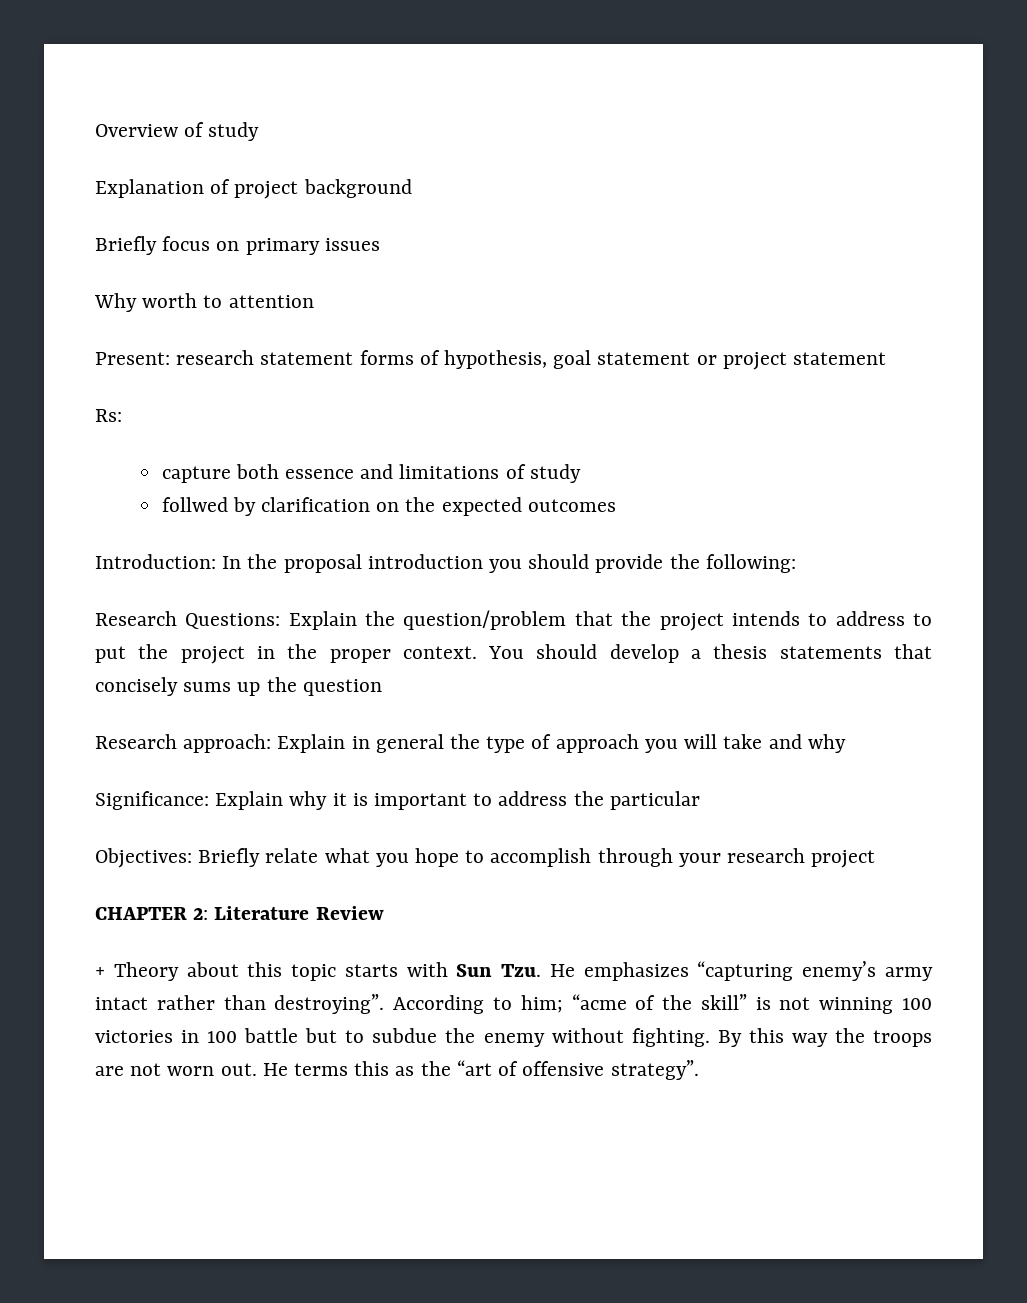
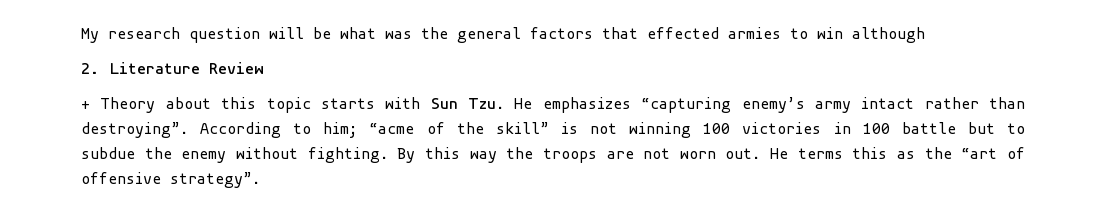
[95,122,260,141] [95,179,412,199] [95,236,380,255] [94,293,314,312] [95,350,887,370] [95,409,122,422] [161,464,581,483] [161,497,616,516] [95,554,796,573] [95,610,933,631] [95,644,932,664] [95,677,382,696] [95,734,846,753] [95,791,700,810] [95,848,876,868] [95,907,209,920] Overview of study // Explanation of project background // Briefly focus on primary issues // Why worth to attention // Present: research statement forms of hypothesis, goal statement or project statement // Rs: // capture both essence and limitations of study // follwed by clarification on the expected outcomes // Introduction: In the proposal introduction you should provide the following: // Research Questions: Explain the question/problem that the project intends to address to put the project in the proper context. You should develop a thesis statements that concisely sums up the question // Research approach: Explain in general the type of approach you will take and why // Significance: Explain why it is important to address the particular // Objectives: Briefly relate what you hope to accomplish through your research project // CHAPTER 2: -> [81,27,925,43] [81,63,99,74] My research question will be what was the general factors that effected armies to win although // 2.

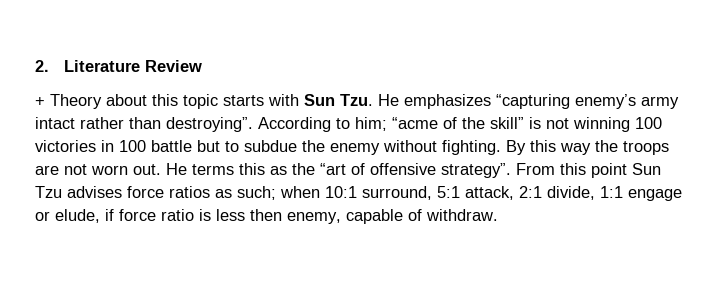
[81,27,925,43] My research question will be what was the general factors that effected armies to win although // -> (35, 66) none
(260, 180) none -> [516,163,661,178] [35,186,682,201] [35,209,498,224] From this point Sun Tzu advises force ratios as such; when 10:1 surround, 5:1 attack, 2:1 divide, 1:1 engage or elude, if force ratio is less then enemy, capable of withdraw.

